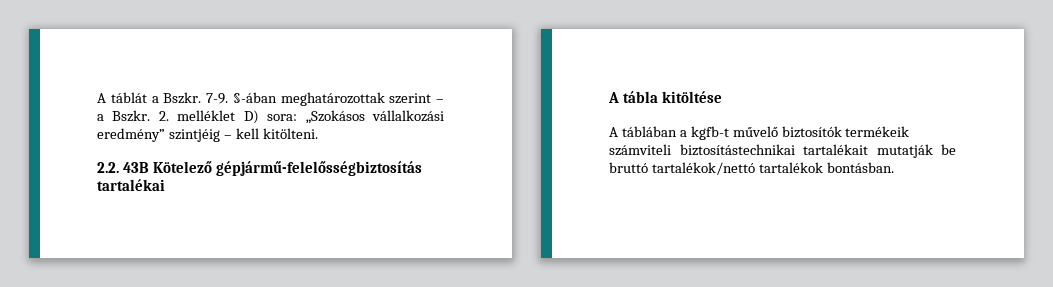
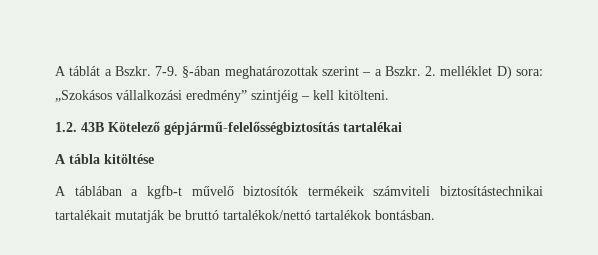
[97,162,119,173] 2.2. -> [55,122,77,132] 1.2.

